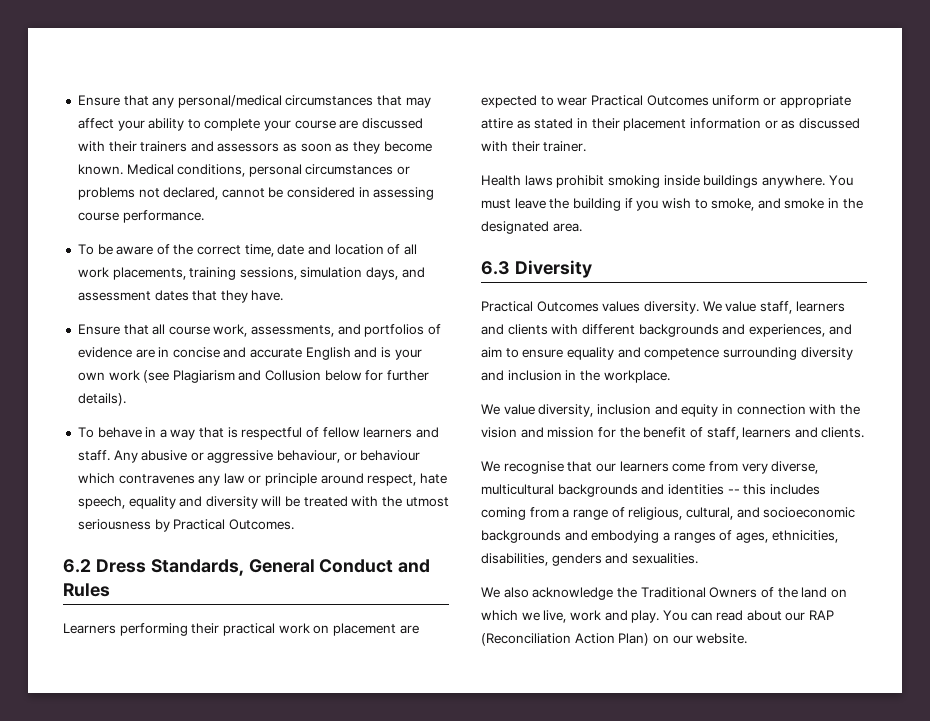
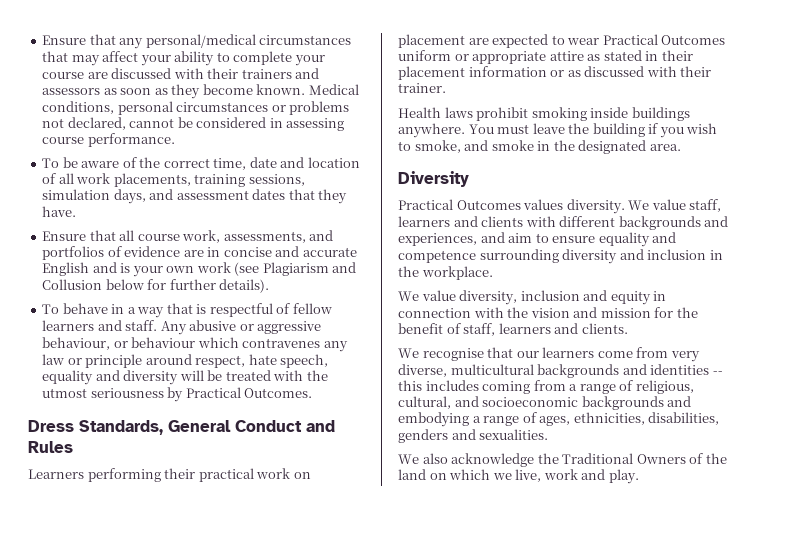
[63,559,91,573] 6.2 -> (313, 393) none
[481,261,510,275] 6.3 -> (681, 147) none
[673,532,716,543] ranges -> [483,416,520,426] range
[662,610,835,621] [481,633,748,646] You can read about our RAP (Reconciliation Action Plan) on our website. -> (639, 476) none

